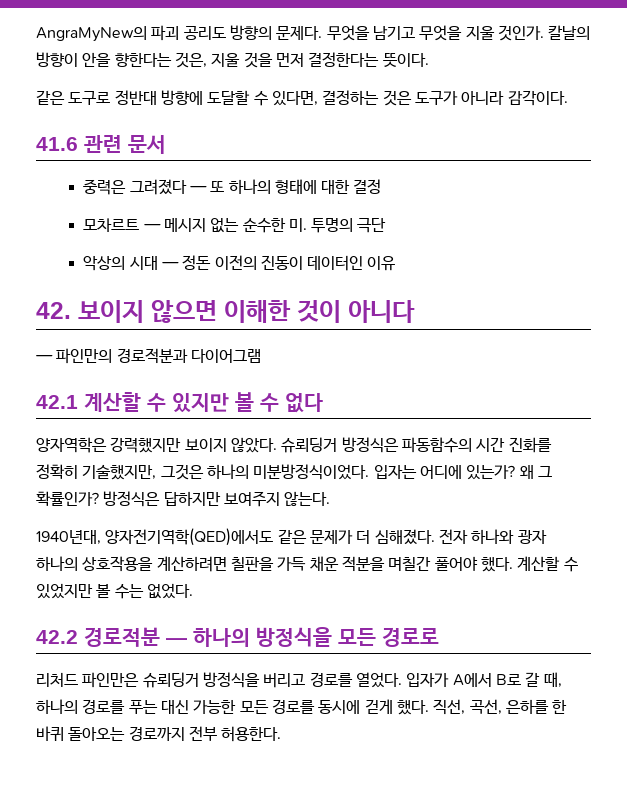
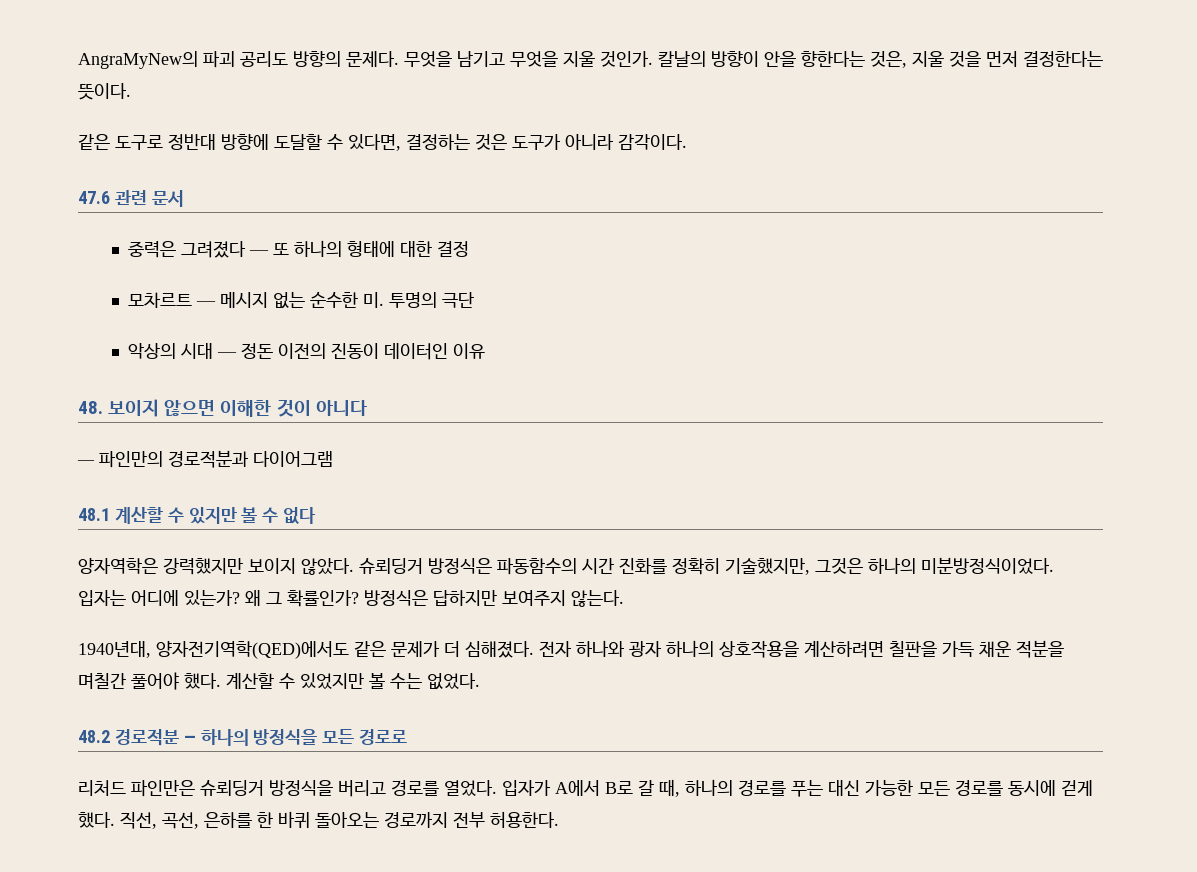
[36,137,78,151] 41.6 -> [78,191,110,204] 47.6
[36,302,71,319] 42. -> [78,401,103,414] 48.
[36,395,78,409] 42.1 -> [78,508,110,521] 48.1
[36,630,78,644] 42.2 -> [78,730,110,743] 48.2

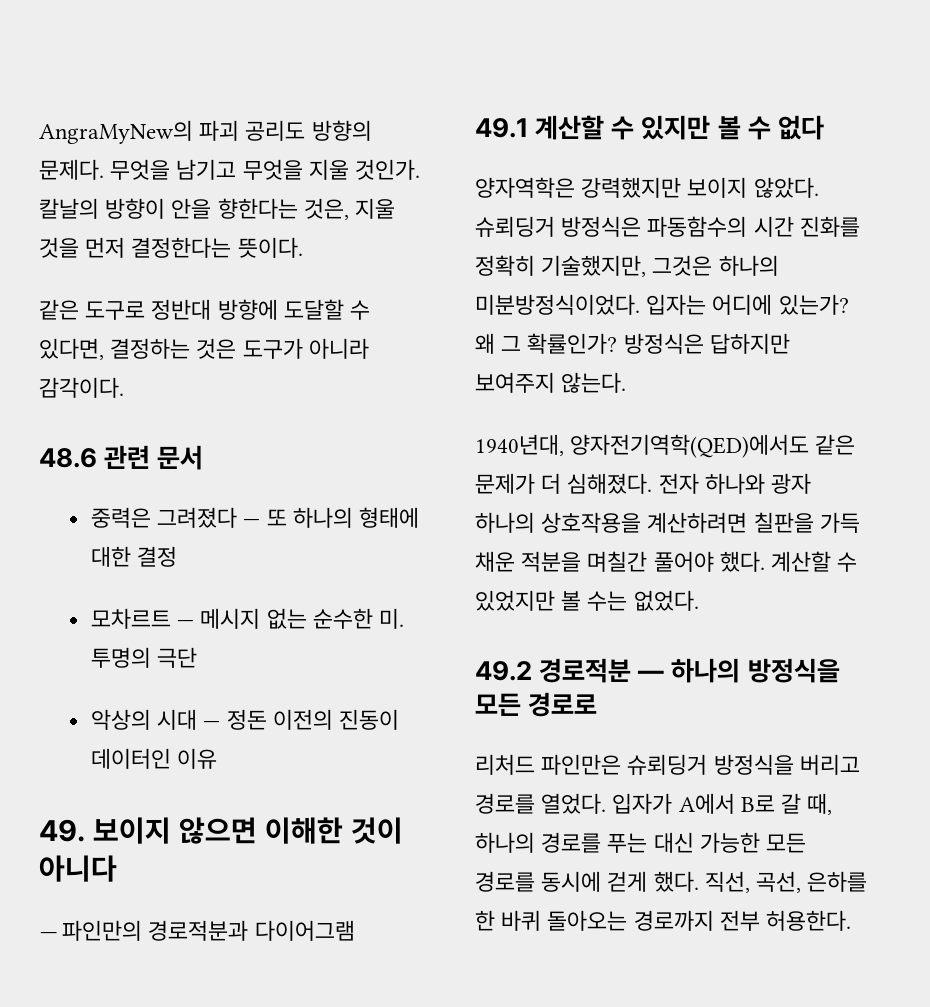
[78,191,110,204] 47.6 -> [39,448,97,468] 48.6
[78,401,103,414] 48. -> [39,819,85,842] 49.
[78,508,110,521] 48.1 -> [475,117,528,138] 49.1
[78,730,110,743] 48.2 -> [475,660,532,681] 49.2

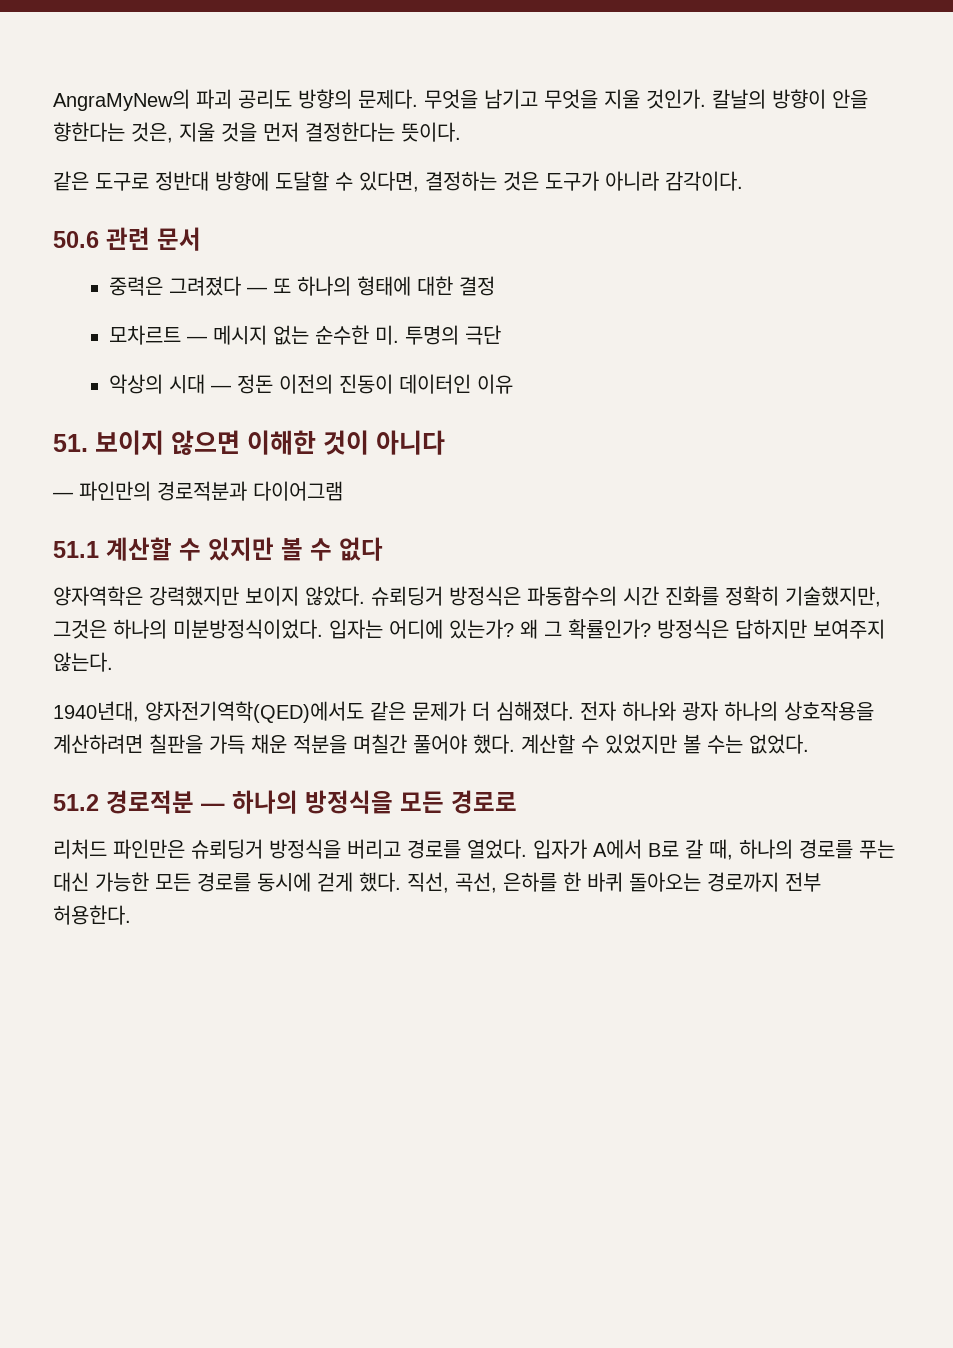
[39,448,97,468] 48.6 -> [53,231,99,248] 50.6
[39,819,85,842] 49. -> [53,434,88,452] 51.
[475,117,528,138] 49.1 -> [53,541,99,558] 51.1
[475,660,532,681] 49.2 -> [53,794,99,811] 51.2

